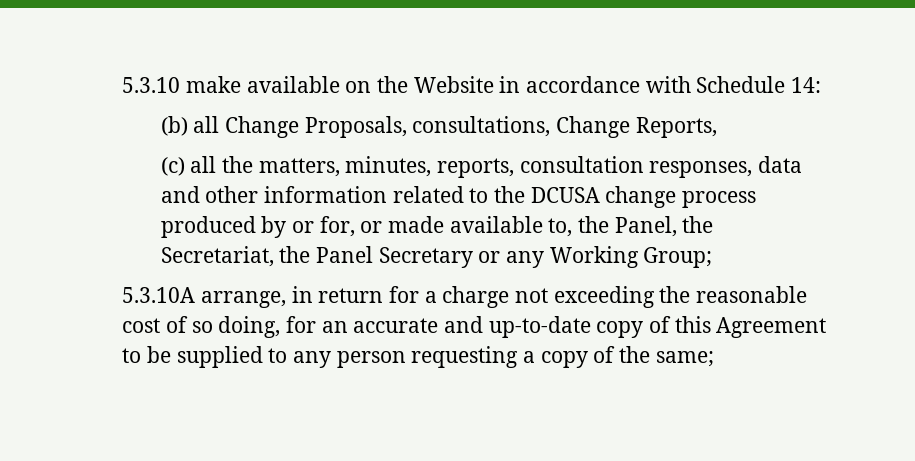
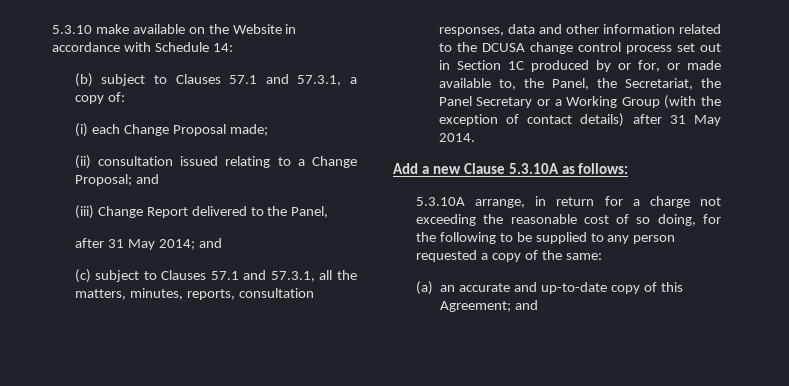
[193,116,717,138] [160,157,185,176] all Change Proposals, consultations, Change Reports, // (c) -> [101,74,357,86] [74,92,125,104] [74,123,268,137] [74,155,357,169] [74,174,159,186] [74,205,329,219] [74,238,222,250] [74,269,315,283] subject to Clauses 57.1 and 57.3.1, a copy of: // (i) each Change Proposal made; // (ii) consultation issued relating to a Change Proposal; and // (iii) Change Report delivered to the Panel, // after 31 May 2014; and // (c) subject to Clauses 57.1 and 57.3.1,
[681,191,756,208] process -> [577,42,721,54] [438,60,524,70] control process set out in Section 1C
[505,246,713,268] any Working Group; -> [554,95,721,109] [438,113,721,127] [438,133,475,142] [393,163,629,174] a Working Group (with the exception of contact details) after 31 May 2014. // Add a new Clause 5.3.10A as follows:
(316, 324) none -> [415,232,676,244] [415,250,602,262] [415,281,433,295] the following to be supplied to any person requested a copy of the same: // (a)
[716,317,827,338] [122,346,714,368] Agreement to be supplied to any person requesting a copy of the same; -> [440,300,539,312] Agreement; and

